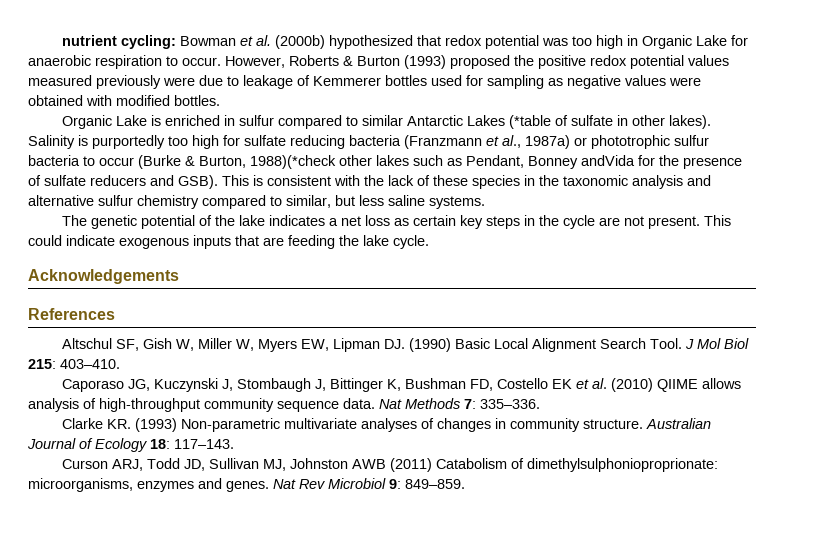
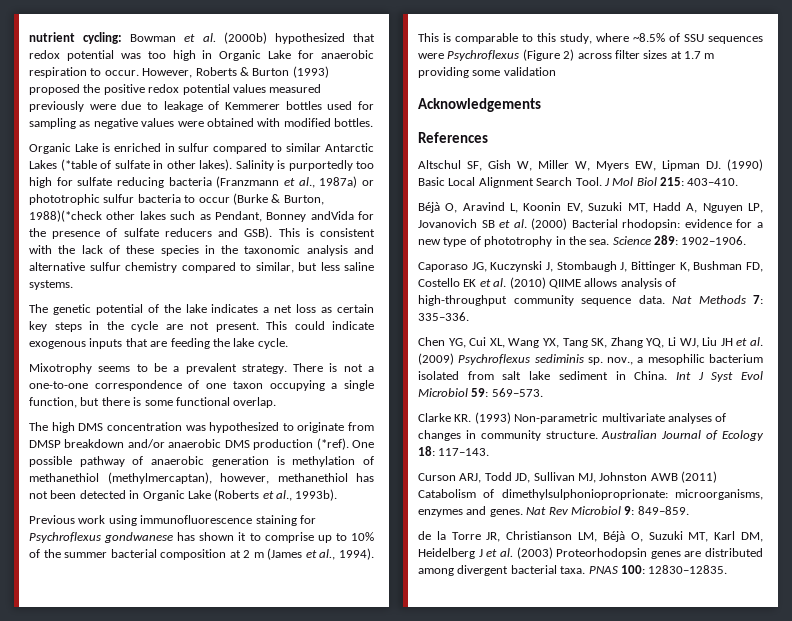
(429, 242) none -> [29,363,375,374] [29,380,375,391] [29,397,277,408] [29,422,374,433] [29,438,374,450] [29,456,374,467] [29,472,374,484] [29,489,338,501] [29,515,316,526] [29,532,374,543] [29,548,374,560] [418,33,763,44] [418,49,715,61] [418,67,556,78] // Mixotrophy seems to be a prevalent strategy. There is not a one-to-one correspondence of one taxon occupying a single function, but there is some functional overlap. // The high DMS concentration was hypothesized to originate from DMSP breakdown and/or anaerobic DMS production (*ref). One possible pathway of anaerobic generation is methylation of methanethiol (methylmercaptan), however, methanethiol has not been detected in Organic Lake (Roberts et al., 1993b). // Previous work using immunofluorescence staining for Psychroflexus gondwanese has shown it to comprise up to 10% of the summer bacterial composition at 2 m (James et al., 1994). This is comparable to this study, where ~8.5% of SSU sequences were Psychroflexus (Figure 2) across filter sizes at 1.7 m providing some validation
(120, 364) none -> [418,202,763,213] [418,218,763,230] [418,235,747,247] // Béjà O, Aravind L, Koonin EV, Suzuki MT, Hadd A, Nguyen LP, Jovanovich SB et al. (2000) Bacterial rhodopsin: evidence for a new type of phototrophy in the sea. Science 289: 1902–1906.
(540, 404) none -> [418,337,764,348] [418,353,763,365] [418,371,763,382] [418,388,543,397] // Chen YG, Cui XL, Wang YX, Tang SK, Zhang YQ, Li WJ, Liu JH et al. (2009) Psychroflexus sediminis sp. nov., a mesophilic bacterium isolated from salt lake sediment in China. Int J Syst Evol Microbiol 59: 569–573.
(465, 484) none -> [418,531,763,542] [418,547,763,559] [418,565,728,576] // de la Torre JR, Christianson LM, Béjà O, Suzuki MT, Karl DM, Heidelberg J et al. (2003) Proteorhodopsin genes are distributed among divergent bacterial taxa. PNAS 100: 12830–12835.

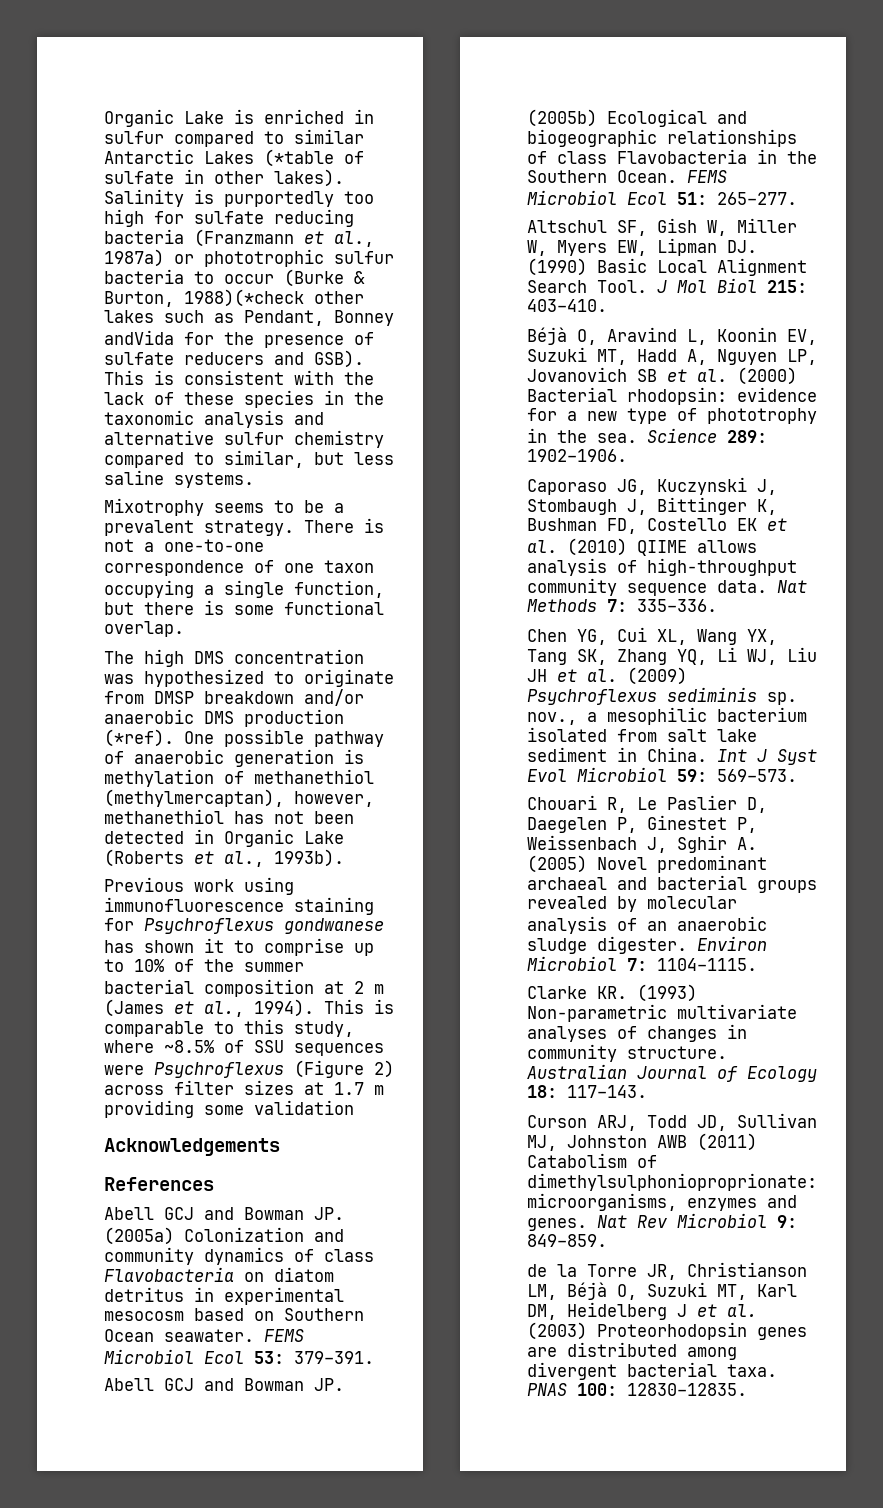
[29,32,375,44] [29,50,374,61] [29,66,329,78] [29,84,322,95] [29,101,374,112] [29,118,373,129] nutrient cycling: Bowman et al. (2000b) hypothesized that redox potential was too high in Organic Lake for anaerobic respiration to occur. However, Roberts & Burton (1993) proposed the positive redox potential values measured previously were due to leakage of Kemmerer bottles used for sampling as negative values were obtained with modified bottles. // -> (104, 118) none
[29,304,375,315] [29,321,374,332] [29,338,288,349] // The genetic potential of the lake indicates a net loss as certain key steps in the cycle are not present. This could indicate exogenous inputs that are feeding the lake cycle. -> (254, 480) none
(488, 137) none -> [104,1207,344,1220] [104,1227,344,1245] [104,1247,374,1265] [104,1267,334,1282] [104,1287,344,1305] [104,1308,364,1321] [104,1329,304,1342] [104,1349,374,1364] [104,1378,344,1391] [527,109,747,127] [527,129,797,147] [527,149,817,164] [527,170,727,183] [527,190,797,205] // Abell GCJ and Bowman JP. (2005a) Colonization and community dynamics of class Flavobacteria on diatom detritus in experimental mesocosm based on Southern Ocean seawater. FEMS Microbiol Ecol 53: 379–391. // Abell GCJ and Bowman JP. (2005b) Ecological and biogeographic relationships of class Flavobacteria in the Southern Ocean. FEMS Microbiol Ecol 51: 265–277.
(543, 392) none -> [527,795,767,813] [527,815,757,833] [527,835,757,853] [527,855,767,873] [527,875,817,893] [527,896,737,912] [527,916,767,934] [527,936,767,954] [527,956,757,971] // Chouari R, Le Paslier D, Daegelen P, Ginestet P, Weissenbach J, Sghir A. (2005) Novel predominant archaeal and bacterial groups revealed by molecular analysis of an anaerobic sludge digester. Environ Microbiol 7: 1104–1115.

